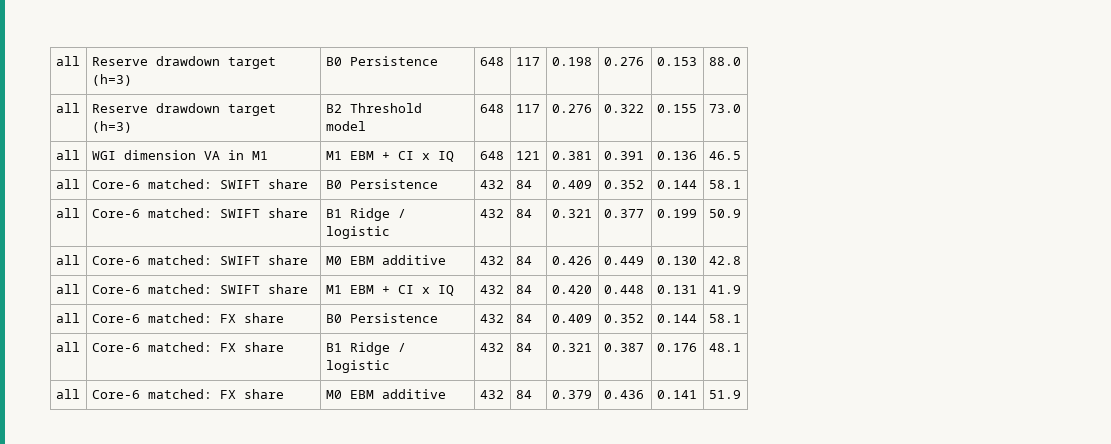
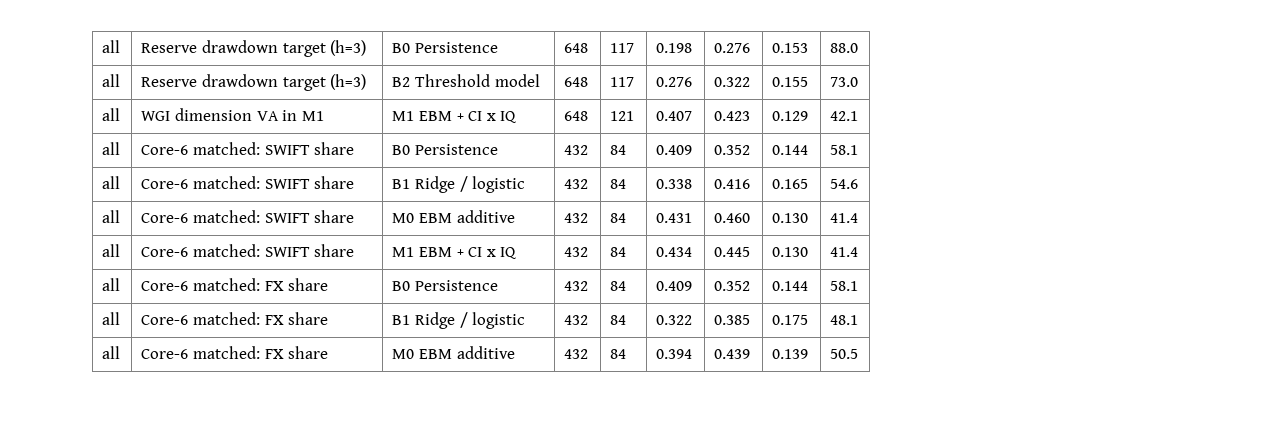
[551,151,592,160] [603,151,644,160] [656,151,697,160] [708,151,741,160] 0.381 | 0.391 | 0.136 | 46.5 -> [656,111,693,121] [714,111,751,121] [772,111,809,121] [830,111,859,121] 0.407 | 0.423 | 0.129 | 42.1
[551,209,592,218] [603,209,644,218] [656,209,697,218] [708,209,741,218] 0.321 | 0.377 | 0.199 | 50.9 -> [656,179,693,189] [714,179,751,189] [772,179,809,189] [830,179,859,189] 0.338 | 0.416 | 0.165 | 54.6
[551,256,592,265] [603,256,644,265] [656,256,697,265] [708,256,741,265] 0.426 | 0.449 | 0.130 | 42.8 -> [656,213,693,223] [714,213,751,223] [772,213,809,223] [830,213,859,223] 0.431 | 0.460 | 0.130 | 41.4
[551,285,592,294] [603,285,644,294] [656,285,697,294] [708,285,741,294] 0.420 | 0.448 | 0.131 | 41.9 -> [656,247,693,257] [714,247,751,257] [772,247,809,257] [830,247,859,257] 0.434 | 0.445 | 0.130 | 41.4
[551,343,592,352] [603,343,644,352] [656,343,697,352] 0.321 | 0.387 | 0.176 -> [656,315,693,325] [714,315,751,325] [772,315,809,325] 0.322 | 0.385 | 0.175
[551,390,592,399] [603,390,644,399] [656,390,697,399] [708,390,741,399] 0.379 | 0.436 | 0.141 | 51.9 -> [656,349,693,359] [714,349,751,359] [772,349,809,359] [830,349,859,359] 0.394 | 0.439 | 0.139 | 50.5

